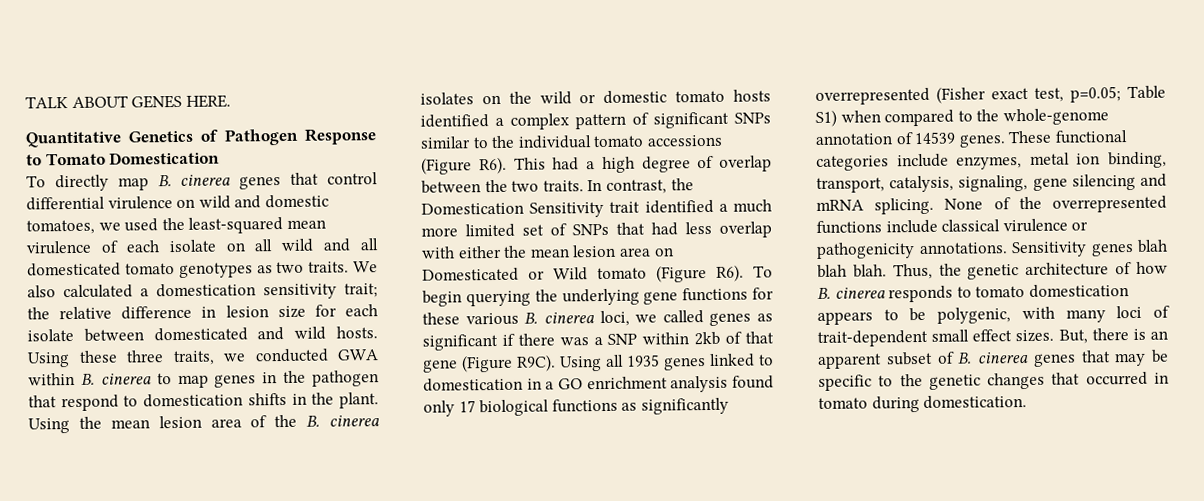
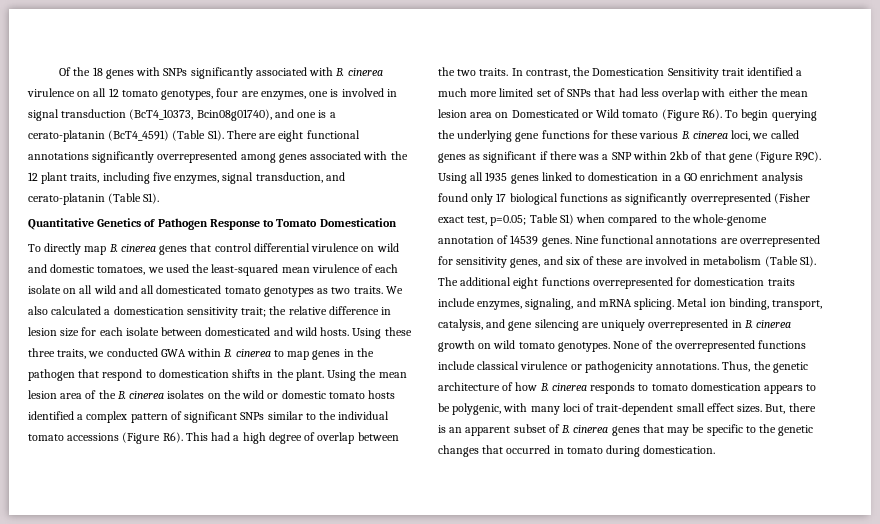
[25,94,231,109] TALK ABOUT GENES HERE. -> [59,67,383,79] [27,88,397,100] [28,109,336,121] [28,130,360,142] [28,151,408,163] [28,172,345,184] [28,193,160,205] Of the 18 genes with SNPs significantly associated with B. cinerea virulence on all 12 tomato genotypes, four are enzymes, one is involved in signal transduction (BcT4_10373, Bcin08g01740), and one is a cerato-platanin (BcT4_4591) (Table S1). There are eight functional annotations significantly overrepresented among genes associated with the 12 plant traits, including five enzymes, signal transduction, and cerato-platanin (Table S1).
[1008,130,1128,144] [816,152,1070,171] These functional categories include enzymes, metal -> [574,235,820,247] [438,256,816,268] [438,277,795,289] [438,298,708,310] Nine functional annotations are overrepresented for sensitivity genes, and six of these are involved in metabolism (Table S1). The additional eight functions overrepresented for domestication traits include enzymes, signaling, and mRNA splicing. Metal
[958,174,1029,192] signaling, -> [486,319,506,328] and
[1140,173,1167,187] [816,197,935,215] and mRNA splicing. -> [581,319,792,331] [438,340,610,352] are uniquely overrepresented in B. cinerea growth on wild tomato genotypes.
[1011,239,1168,258] [817,264,887,278] Sensitivity genes blah blah blah. -> (720, 366) none

